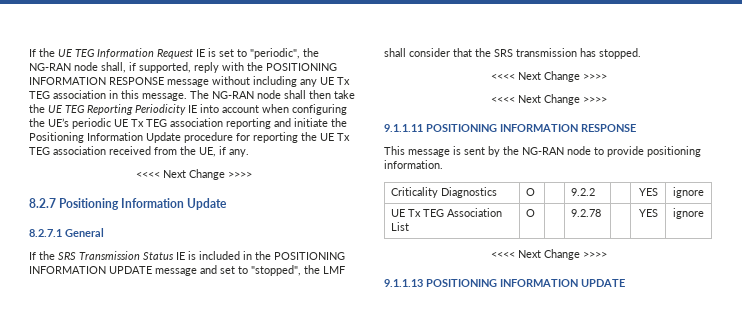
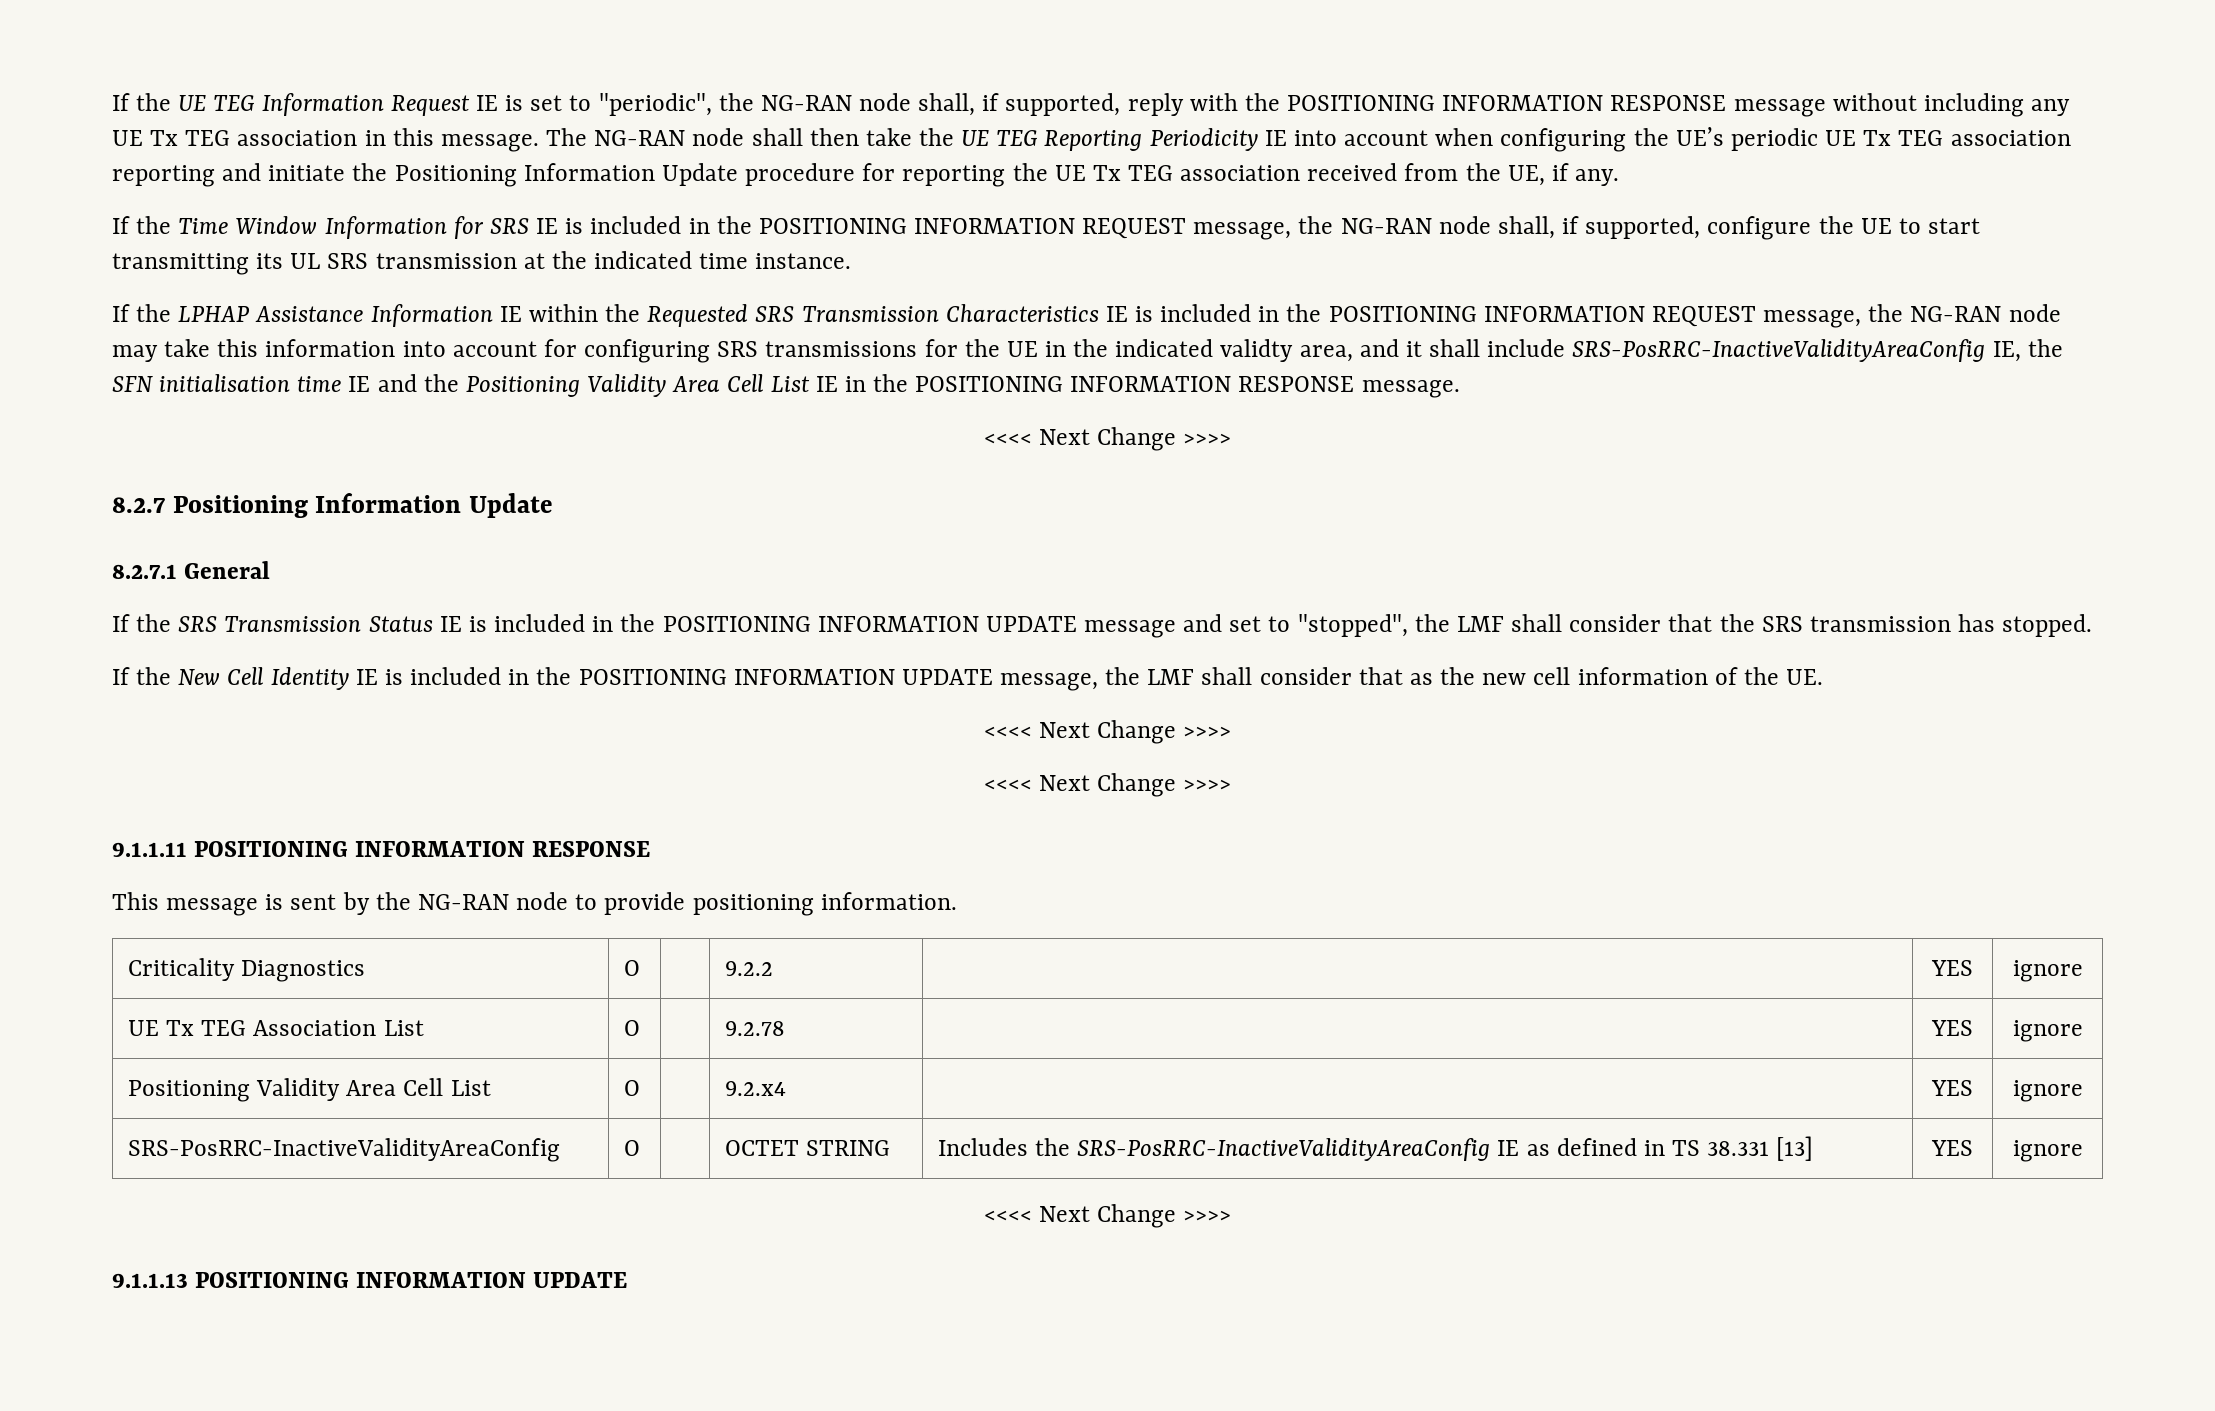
(249, 153) none -> [112,216,1981,240] [112,251,852,275] [112,304,2061,328] [112,339,2063,363] [112,374,1460,398] // If the Time Window Information for SRS IE is included in the POSITIONING INFORMATION REQUEST message, the NG-RAN node shall, if supported, configure the UE to start transmitting its UL SRS transmission at the indicated time instance. // If the LPHAP Assistance Information IE within the Requested SRS Transmission Characteristics IE is included in the POSITIONING INFORMATION REQUEST message, the NG-RAN node may take this information into account for configuring SRS transmissions for the UE in the indicated validty area, and it shall include SRS-PosRRC-InactiveValidityAreaConfig IE, the SFN initialisation time IE and the Positioning Validity Area Cell List IE in the POSITIONING INFORMATION RESPONSE message.
(641, 53) none -> [112,667,1824,691] // If the New Cell Identity IE is included in the POSITIONING INFORMATION UPDATE message, the LMF shall consider that as the new cell information of the UE.
(704, 213) none -> [128,1078,491,1102] [624,1080,641,1096] [725,1081,787,1096] [1931,1080,1973,1096] [2012,1080,2083,1102] [128,1138,561,1162] [624,1140,641,1156] [725,1140,891,1156] [938,1136,1814,1161] [1931,1140,1973,1156] [2012,1140,2083,1162] // Positioning Validity Area Cell List | O | | 9.2.x4 | | YES | ignore // SRS-PosRRC-InactiveValidityAreaConfig | O | | OCTET STRING | Includes the SRS-PosRRC-InactiveValidityAreaConfig IE as defined in TS 38.331 [13] | YES | ignore

